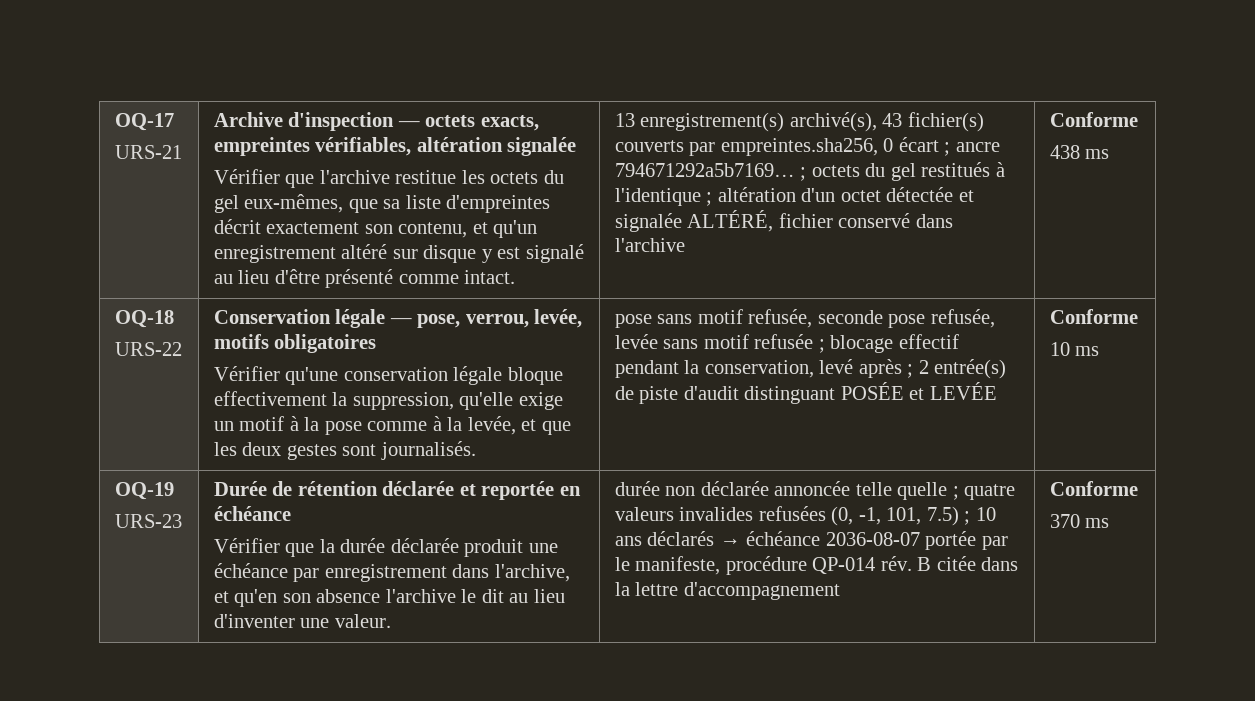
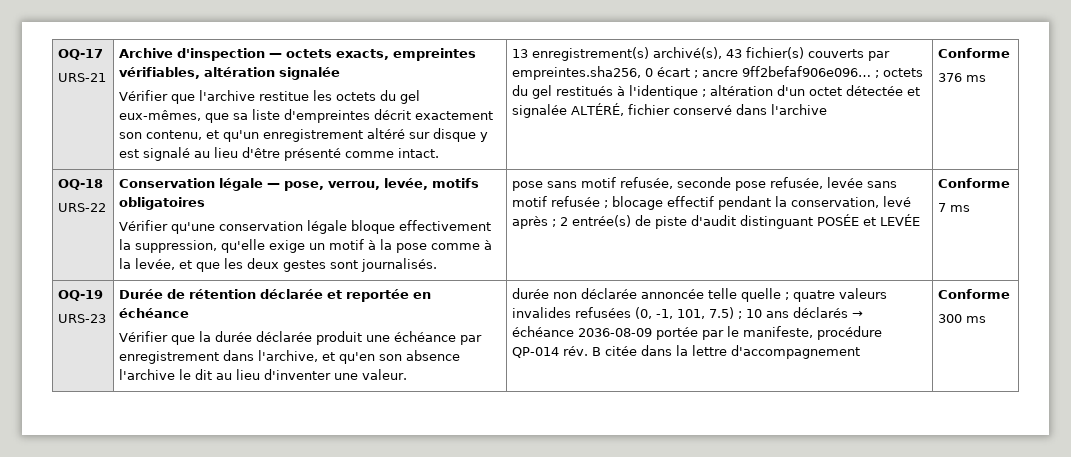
[614,163,795,177] 794671292a5b7169… -> [742,66,872,77] 9ff2befaf906e096…
[1049,145,1080,159] 438 -> [938,73,963,82] 376
[1049,342,1070,356] 10 -> [938,203,947,212] 7
[825,532,920,546] 2036-08-07 -> [578,328,653,337] 2036-08-09
[1049,514,1080,528] 370 -> [938,314,963,323] 300

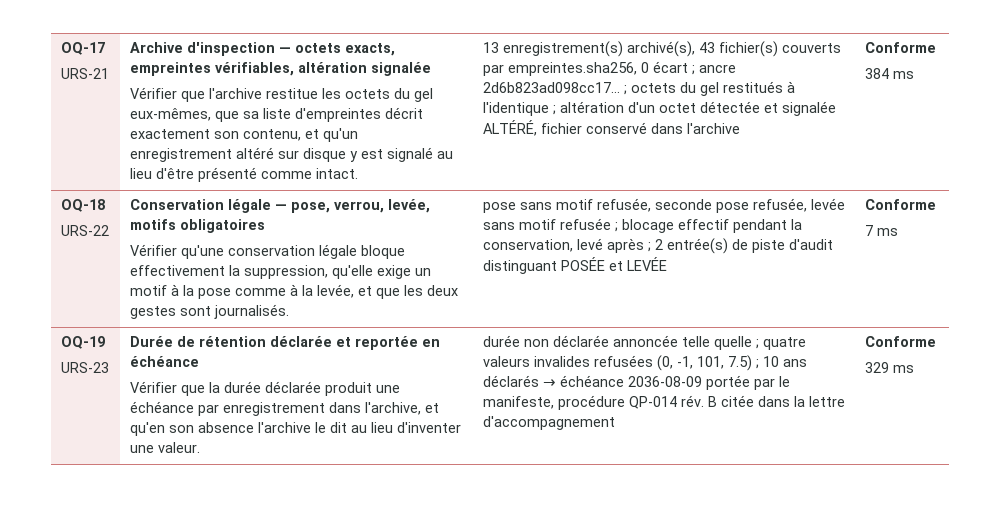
[742,66,872,77] 9ff2befaf906e096… -> [483,82,621,93] 2d6b823ad098cc17…
[938,73,963,82] 376 -> [865,68,890,79] 384
[938,314,963,323] 300 -> [865,362,890,373] 329

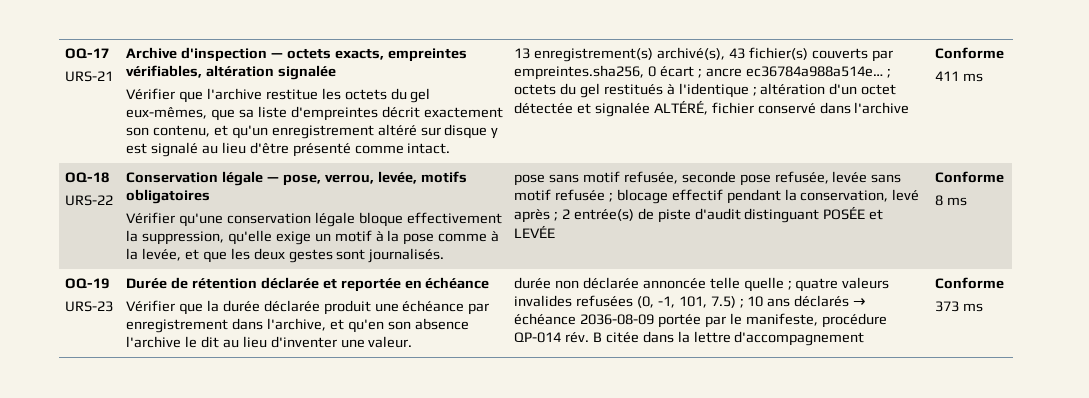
[483,82,621,93] 2d6b823ad098cc17… -> [745,66,883,77] ec36784a988a514e…
[865,68,890,79] 384 -> [935,71,960,81] 411
[865,225,874,236] 7 -> [935,195,944,206] 8
[865,362,890,373] 329 -> [935,301,960,312] 373

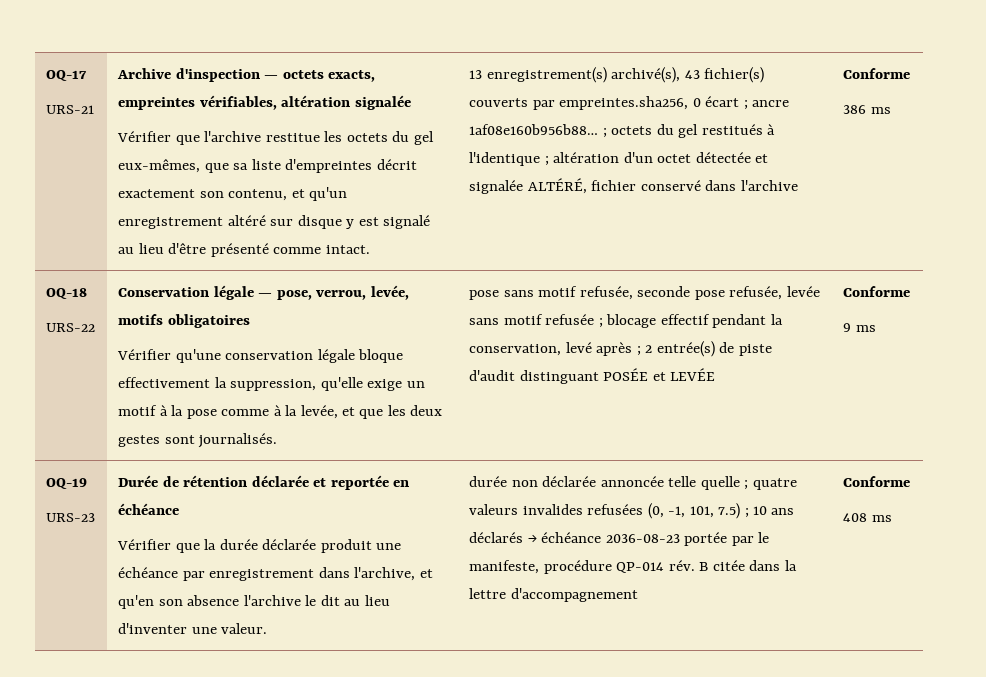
[745,66,883,77] ec36784a988a514e… -> [469,124,599,135] 1af08e160b956b88…
[935,71,960,81] 411 -> [843,105,867,114] 386
[935,195,944,206] 8 -> [843,323,852,332] 9
[579,314,654,325] 2036-08-09 -> [605,534,680,543] 2036-08-23
[935,301,960,312] 373 -> [843,513,868,522] 408

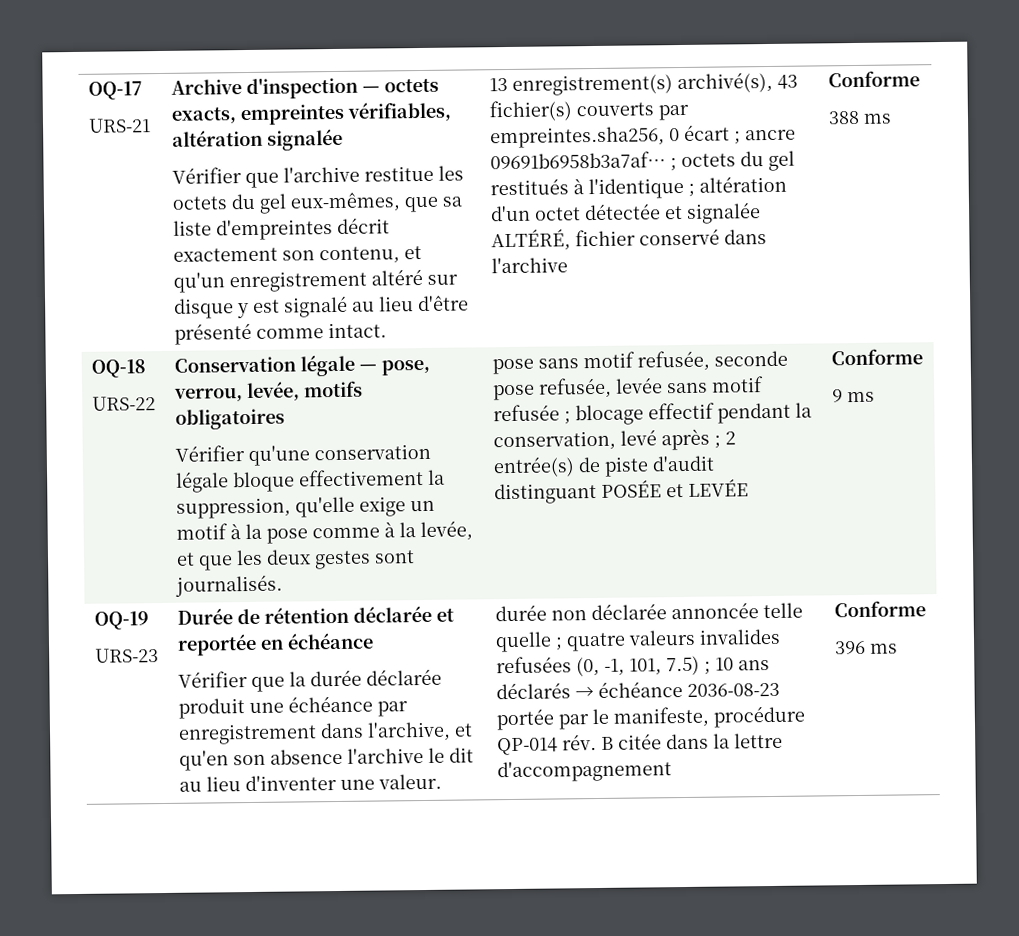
[469,124,599,135] 1af08e160b956b88… -> [489,151,666,170] 09691b6958b3a7af…
[843,105,867,114] 386 -> [827,110,860,125] 388
[843,513,868,522] 408 -> [834,640,866,655] 396

